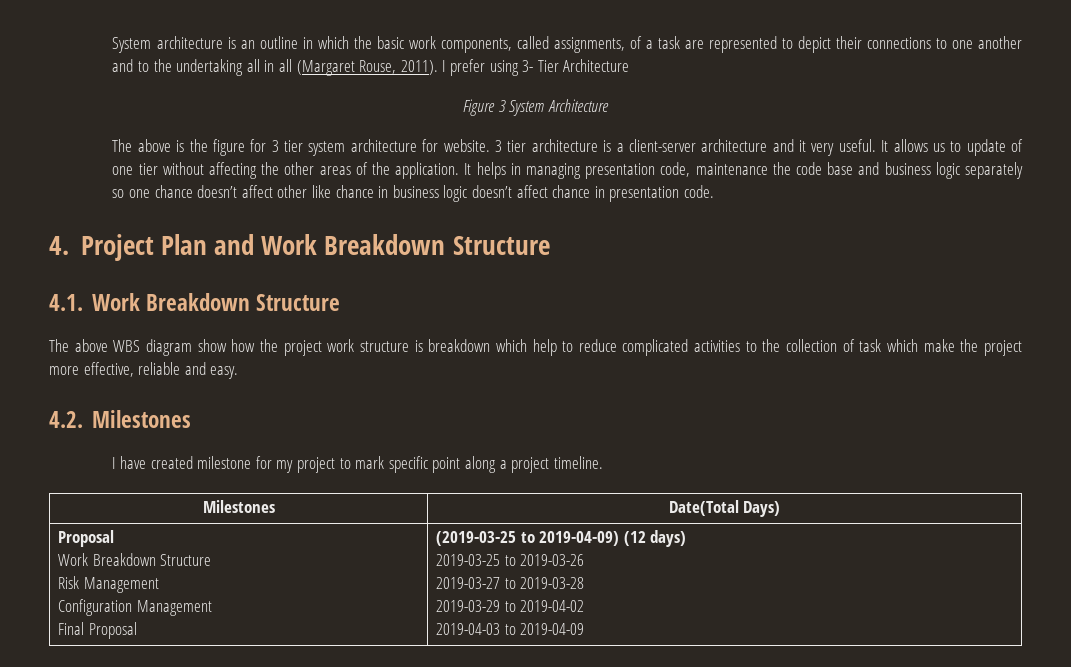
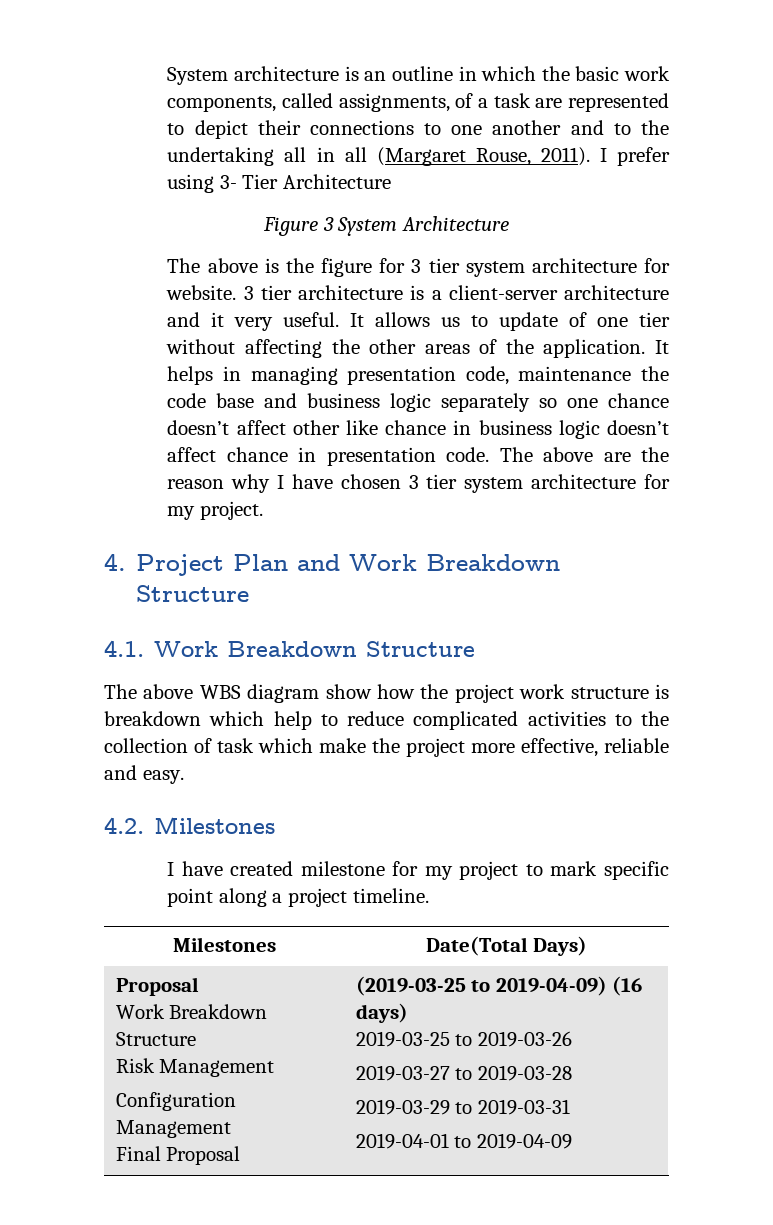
(714, 191) none -> [499,447,670,462] [167,474,670,493] [167,501,263,520] The above are the reason why I have chosen 3 tier system architecture for my project.
[623,531,646,546] (12 -> [612,976,643,996] (16
[520,600,585,612] [435,623,500,635] 2019-04-02 // 2019-04-03 -> [477,1099,570,1115] [355,1133,449,1149] 2019-03-31 // 2019-04-01

